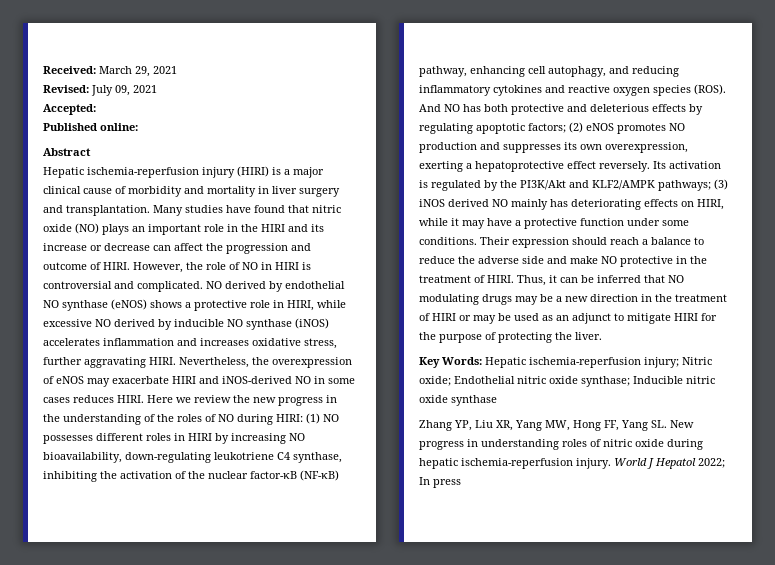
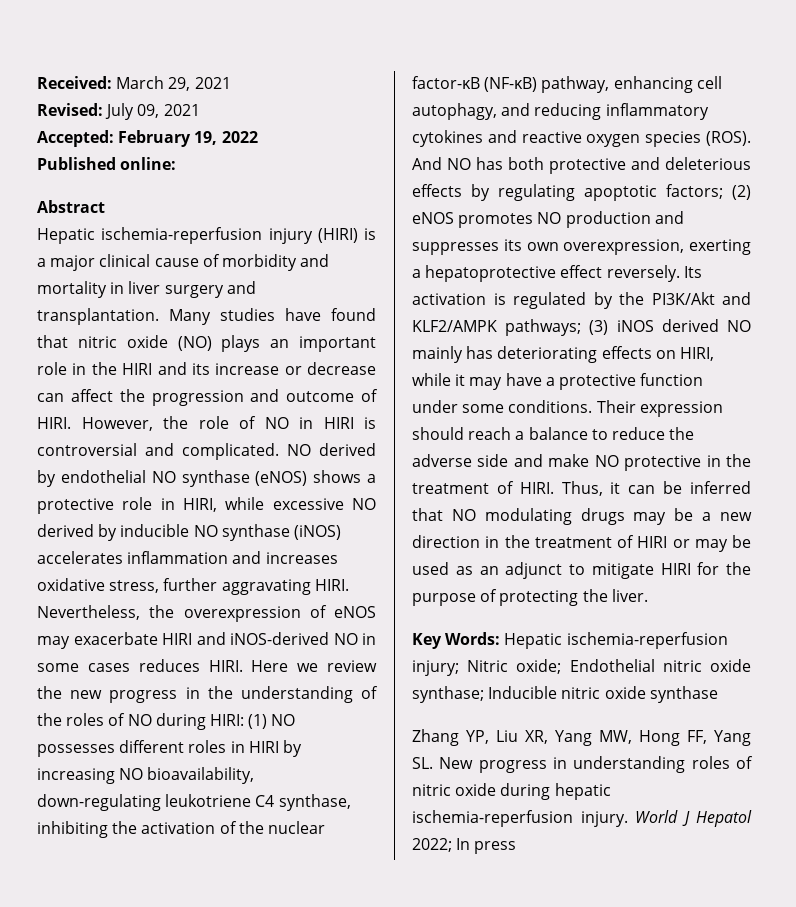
(96, 109) none -> [118,130,258,147] February 19, 2022

